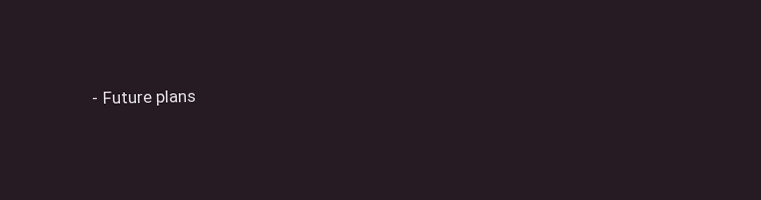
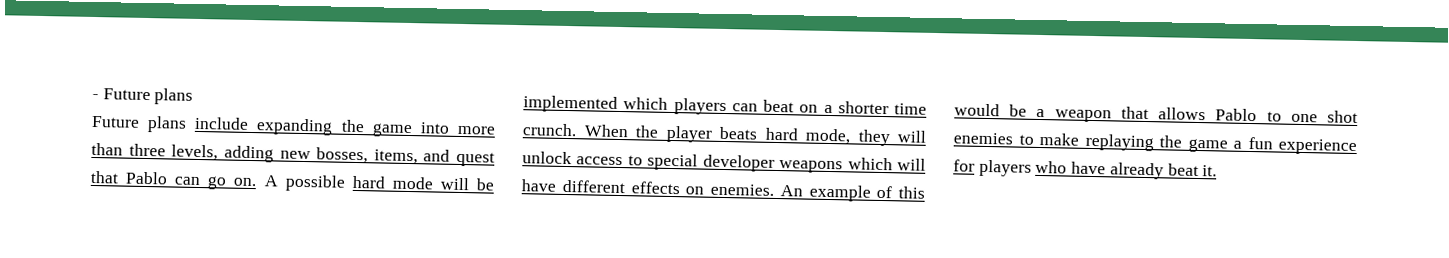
(198, 97) none -> [91,115,497,138] [91,142,495,167] [90,170,496,192] [523,95,927,116] [522,123,927,147] [522,151,926,174] [521,179,925,202] [954,103,1358,124] [953,132,1357,156] [953,159,1218,180] // Future plans include expanding the game into more than three levels, adding new bosses, items, and quest that Pablo can go on. A possible hard mode will be implemented which players can beat on a shorter time crunch. When the player beats hard mode, they will unlock access to special developer weapons which will have different effects on enemies. An example of this would be a weapon that allows Pablo to one shot enemies to make replaying the game a fun experience for players who have already beat it.

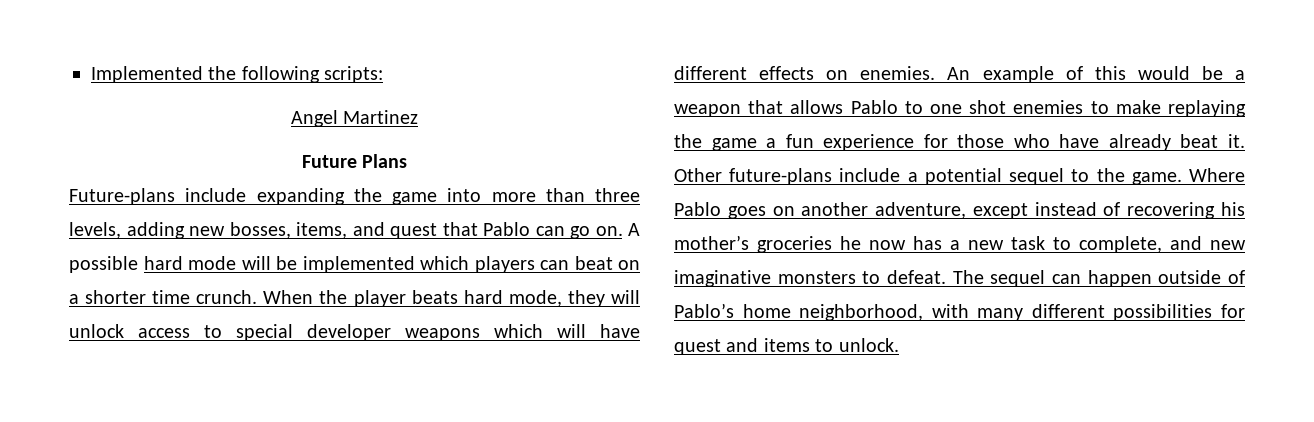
[92,88,194,105] [91,115,188,133] - Future plans // Future plans -> [91,66,384,83] [290,110,419,127] [301,154,408,168] [69,188,175,205] Implemented the following scripts: // Angel Martinez // Future Plans // Future-plans
[978,159,1032,177] players -> [957,134,1005,148] those
(1218, 171) none -> [674,168,1245,185] [674,202,1245,219] [674,235,1246,253] [674,270,1245,287] [674,303,1245,321] [674,338,899,355] Other future-plans include a potential sequel to the game. Where Pablo goes on another adventure, except instead of recovering his mother’s groceries he now has a new task to complete, and new imaginative monsters to defeat. The sequel can happen outside of Pablo’s home neighborhood, with many different possibilities for quest and items to unlock.

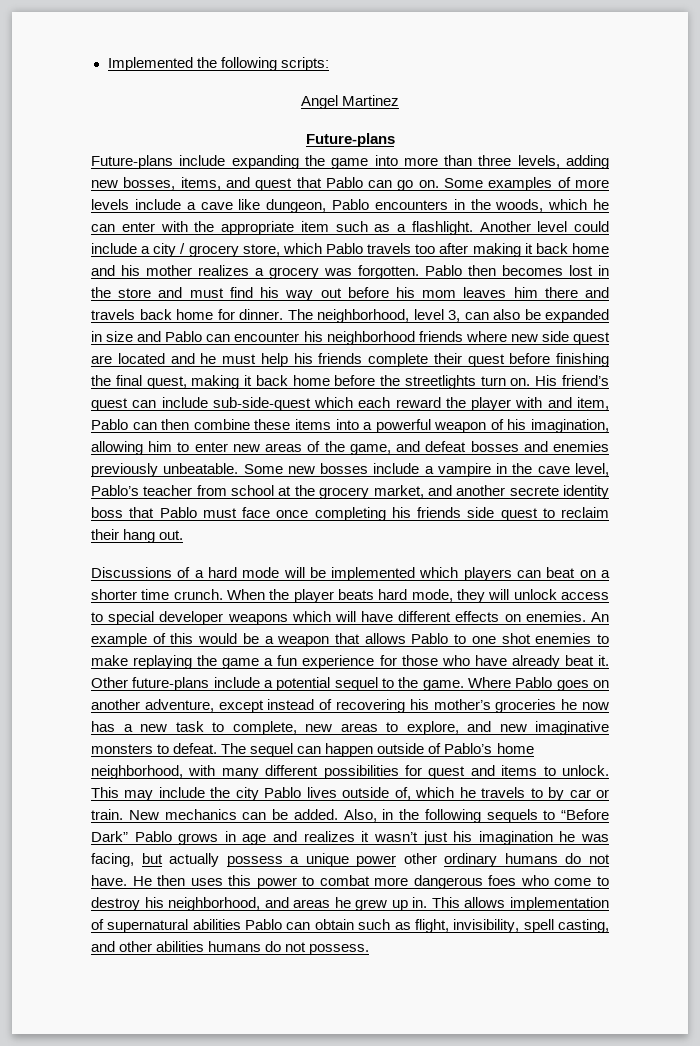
[301,154,408,168] Future Plans -> [305,133,395,147] Future-plans
[628,223,640,236] [69,256,138,273] A possible -> [444,177,610,191] [91,199,609,213] [91,221,609,235] [91,243,610,257] [91,265,609,279] [91,287,609,301] [91,309,609,323] [91,331,610,345] [91,353,609,367] [91,375,609,389] [91,397,609,411] [91,419,609,433] [91,441,609,455] [91,463,609,477] [91,485,610,499] [91,507,609,521] [91,529,184,543] [91,567,204,578] Some examples of more levels include a cave like dungeon, Pablo encounters in the woods, which he can enter with the appropriate item such as a flashlight. Another level could include a city / grocery store, which Pablo travels too after making it back home and his mother realizes a grocery was forgotten. Pablo then becomes lost in the store and must find his way out before his mom leaves him there and travels back home for dinner. The neighborhood, level 3, can also be expanded in size and Pablo can encounter his neighborhood friends where new side quest are located and he must help his friends complete their quest before finishing the final quest, making it back home before the streetlights turn on. His friend’s quest can include sub-side-quest which each reward the player with and item, Pablo can then combine these items into a powerful weapon of his imagination, allowing him to enter new areas of the game, and defeat bosses and enemies previously unbeatable. Some new bosses include a vampire in the cave level, Pablo’s teacher from school at the grocery market, and another secrete identity boss that Pablo must face once completing his friends side quest to reclaim their hang out. // Discussions of a
(1162, 244) none -> [305,721,459,735] new areas to explore,
(899, 345) none -> [91,787,609,801] [91,809,609,823] [91,831,610,845] [91,853,611,867] [91,875,610,889] [91,897,610,911] [91,919,610,933] [91,941,370,955] This may include the city Pablo lives outside of, which he travels to by car or train. New mechanics can be added. Also, in the following sequels to “Before Dark” Pablo grows in age and realizes it wasn’t just his imagination he was facing, but actually possess a unique power other ordinary humans do not have. He then uses this power to combat more dangerous foes who come to destroy his neighborhood, and areas he grew up in. This allows implementation of supernatural abilities Pablo can obtain such as flight, invisibility, spell casting, and other abilities humans do not possess.

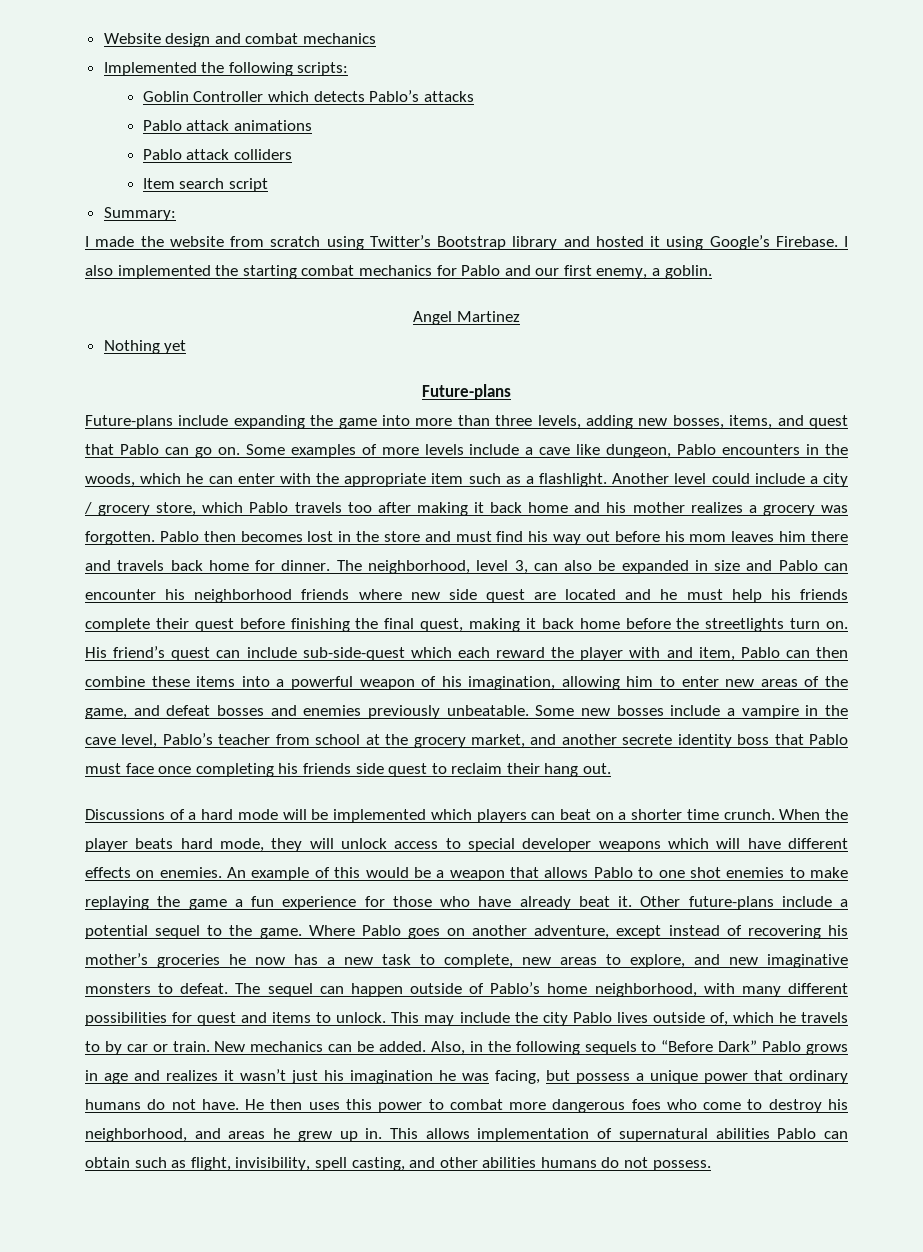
(107, 64) none -> [103,33,377,47] Website design and combat mechanics //
(329, 64) none -> [142,90,474,102] [142,120,313,131] [142,149,293,160] [142,178,269,192] [103,207,176,221] [85,235,848,250] [85,265,712,279] // Goblin Controller which detects Pablo’s attacks // Pablo attack animations // Pablo attack colliders // Item search script // Summary: // I made the website from scratch using Twitter’s Bootstrap library and hosted it using Google’s Firebase. I also implemented the starting combat mechanics for Pablo and our first enemy, a goblin.
(400, 100) none -> [103,340,187,354] // Nothing yet
[169,853,220,867] actually -> (570, 1075) none
[403,853,437,864] other -> [754,1070,783,1081] that

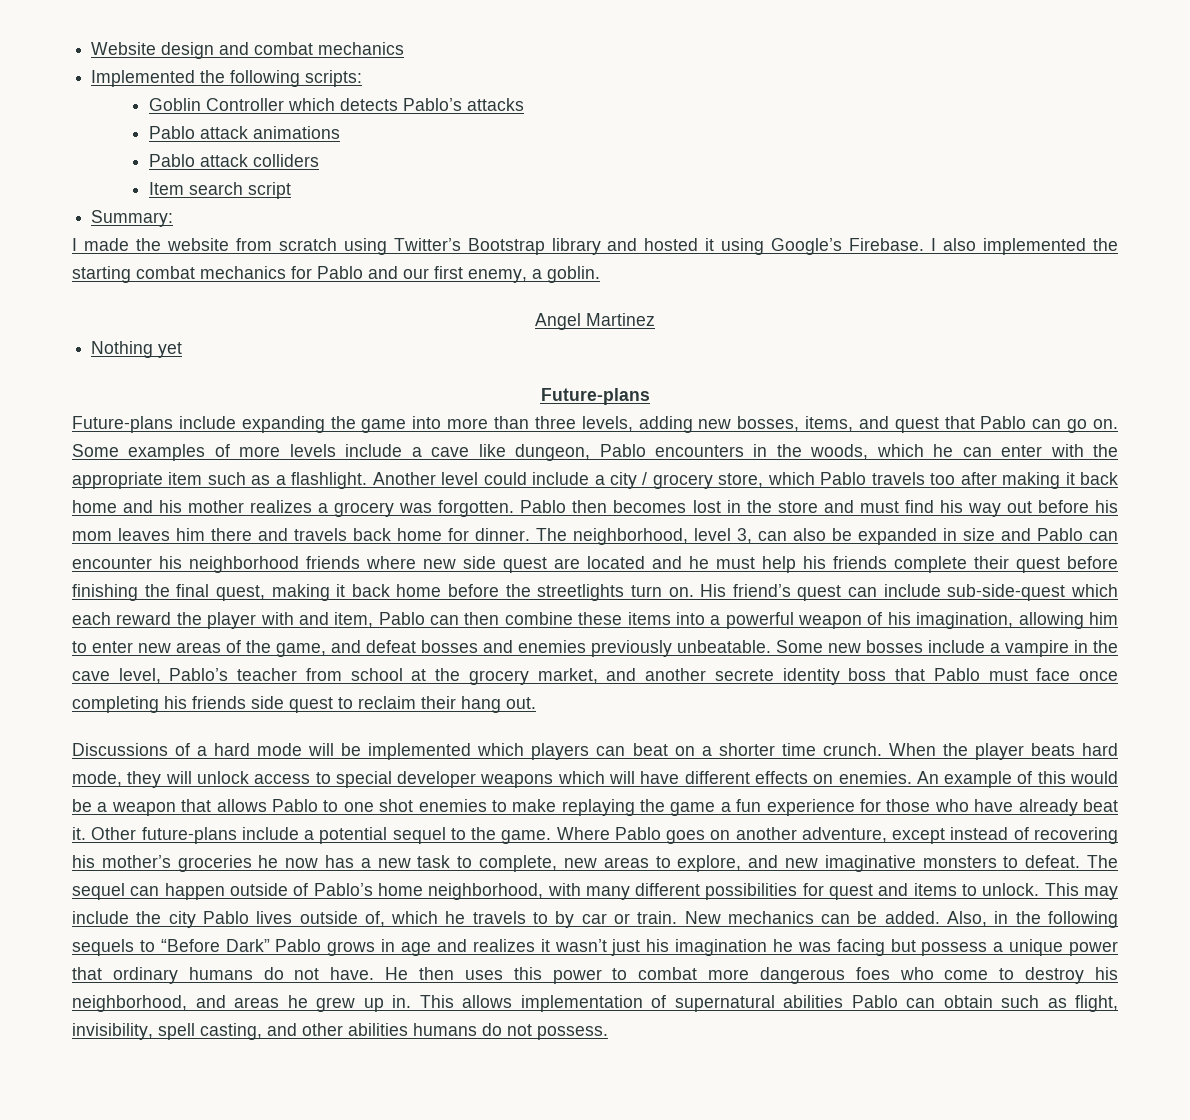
[495,1070,540,1084] facing, -> [836,939,885,956] facing

